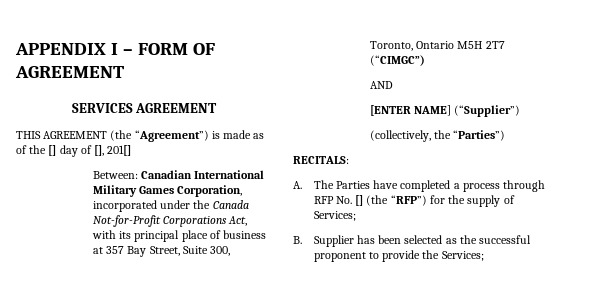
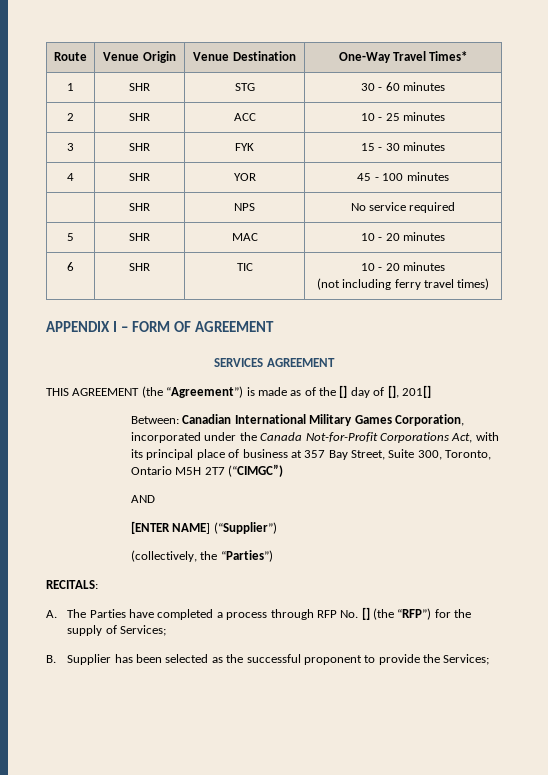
(15, 49) none -> [54,52,87,61] [103,51,176,63] [193,51,296,61] [338,51,468,63] [67,83,74,91] [129,83,150,91] [234,83,255,91] [360,82,446,91] [67,113,74,121] [129,113,150,121] [233,113,256,121] [360,112,446,121] [67,143,74,151] [129,143,150,151] [235,143,254,151] [360,142,446,151] [67,173,74,181] [129,173,150,181] [233,173,256,181] [357,172,449,181] [129,203,150,211] [234,203,255,211] [350,202,456,213] [67,233,74,241] [129,233,150,241] [231,233,258,241] [360,232,446,241] [67,262,74,271] [129,263,150,271] [236,263,253,271] [360,262,446,271] [316,278,490,290] Route | Venue Origin | Venue Destination | One-Way Travel Times* // 1 | SHR | STG | 30 - 60 minutes // 2 | SHR | ACC | 10 - 25 minutes // 3 | SHR | FYK | 15 - 30 minutes // 4 | SHR | YOR | 45 - 100 minutes // | SHR | NPS | No service required // 5 | SHR | MAC | 10 - 20 minutes // 6 | SHR | TIC | 10 - 20 minutes // (not including ferry travel times) //

